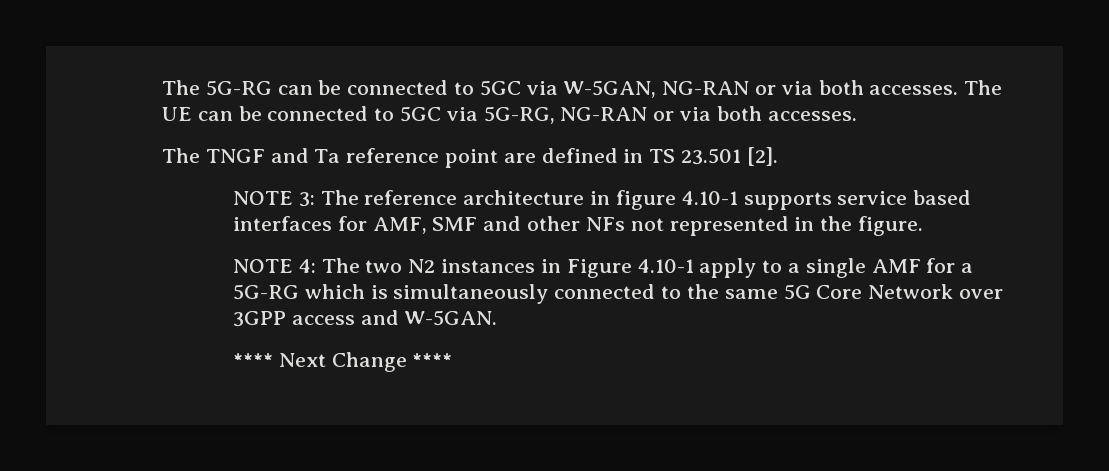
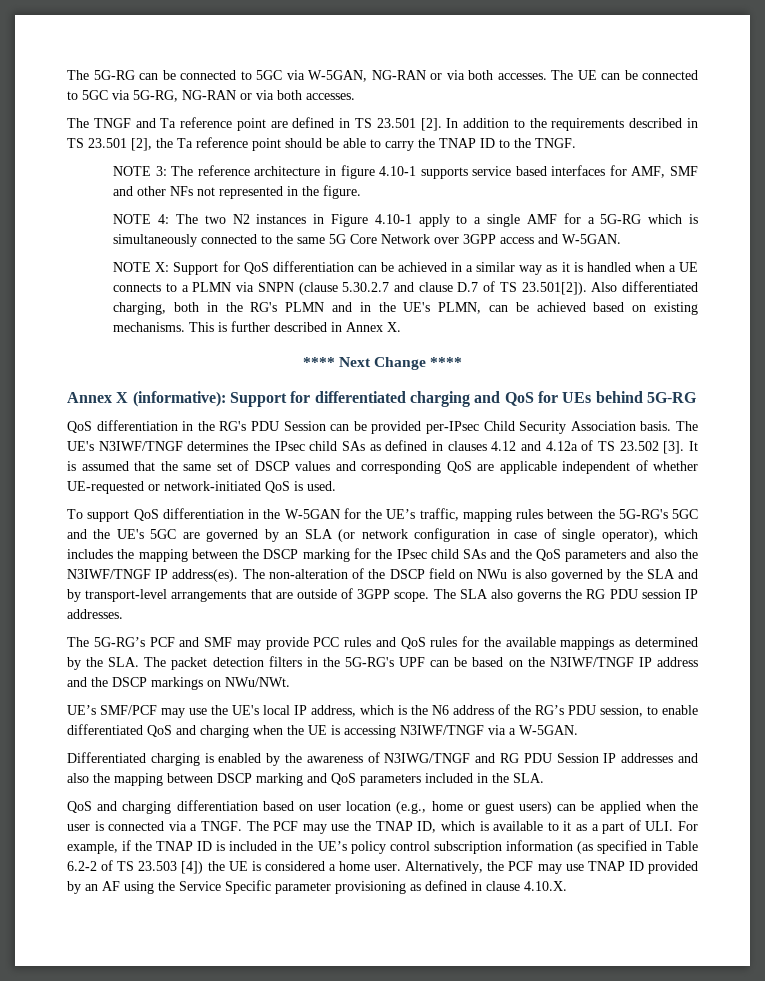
(778, 156) none -> [446,118,698,131] [67,137,576,151] In addition to the requirements described in TS 23.501 [2], the Ta reference point should be able to carry the TNAP ID to the TNGF.
[233,352,453,372] **** Next Change **** -> [113,261,698,275] [113,281,698,295] [113,302,699,315] [113,321,402,332] [302,357,463,370] [67,391,697,407] [67,420,699,434] [67,440,698,454] [67,460,698,474] [67,481,336,494] [67,508,698,522] [67,528,699,542] [67,548,698,562] [67,568,699,582] [67,588,698,602] [67,609,123,619] [67,636,698,650] [67,656,698,670] [67,677,290,690] [67,704,698,718] [67,724,578,738] [67,752,698,766] [67,773,544,786] [67,800,698,814] [67,820,698,834] [67,840,698,854] [67,860,698,874] [67,880,567,894] NOTE X: Support for QoS differentiation can be achieved in a similar way as it is handled when a UE connects to a PLMN via SNPN (clause 5.30.2.7 and clause D.7 of TS 23.501[2]). Also differentiated charging, both in the RG's PLMN and in the UE's PLMN, can be achieved based on existing mechanisms. This is further described in Annex X. // **** Next Change **** // Annex X (informative): Support for differentiated charging and QoS for UEs behind 5G-RG // QoS differentiation in the RG's PDU Session can be provided per-IPsec Child Security Association basis. The UE's N3IWF/TNGF determines the IPsec child SAs as defined in clauses 4.12 and 4.12a of TS 23.502 [3]. It is assumed that the same set of DSCP values and corresponding QoS are applicable independent of whether UE-requested or network-initiated QoS is used. // To support QoS differentiation in the W-5GAN for the UE’s traffic, mapping rules between the 5G-RG's 5GC and the UE's 5GC are governed by an SLA (or network configuration in case of single operator), which includes the mapping between the DSCP marking for the IPsec child SAs and the QoS parameters and also the N3IWF/TNGF IP address(es). The non-alteration of the DSCP field on NWu is also governed by the SLA and by transport-level arrangements that are outside of 3GPP scope. The SLA also governs the RG PDU session IP addresses. // The 5G-RG’s PCF and SMF may provide PCC rules and QoS rules for the available mappings as determined by the SLA. The packet detection filters in the 5G-RG's UPF can be based on the N3IWF/TNGF IP address and the DSCP markings on NWu/NWt. // UE’s SMF/PCF may use the UE's local IP address, which is the N6 address of the RG’s PDU session, to enable differentiated QoS and charging when the UE is accessing N3IWF/TNGF via a W-5GAN. // Differentiated charging is enabled by the awareness of N3IWG/TNGF and RG PDU Session IP addresses and also the mapping between DSCP marking and QoS parameters included in the SLA. // QoS and charging differentiation based on user location (e.g., home or guest users) can be applied when the user is connected via a TNGF. The PCF may use the TNAP ID, which is available to it as a part of ULI. For example, if the TNAP ID is included in the UE’s policy control subscription information (as specified in Table 6.2-2 of TS 23.503 [4]) the UE is considered a home user. Alternatively, the PCF may use TNAP ID provided by an AF using the Service Specific parameter provisioning as defined in clause 4.10.X.

